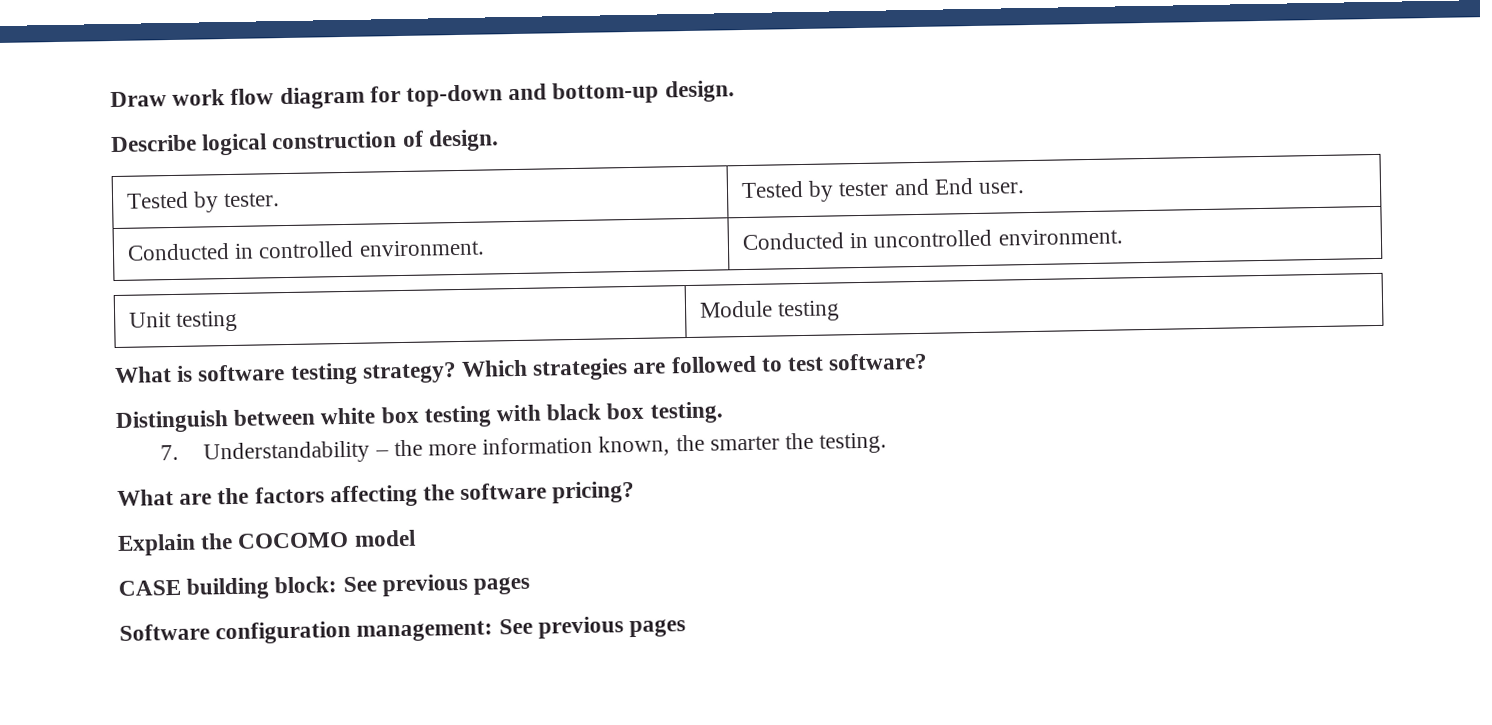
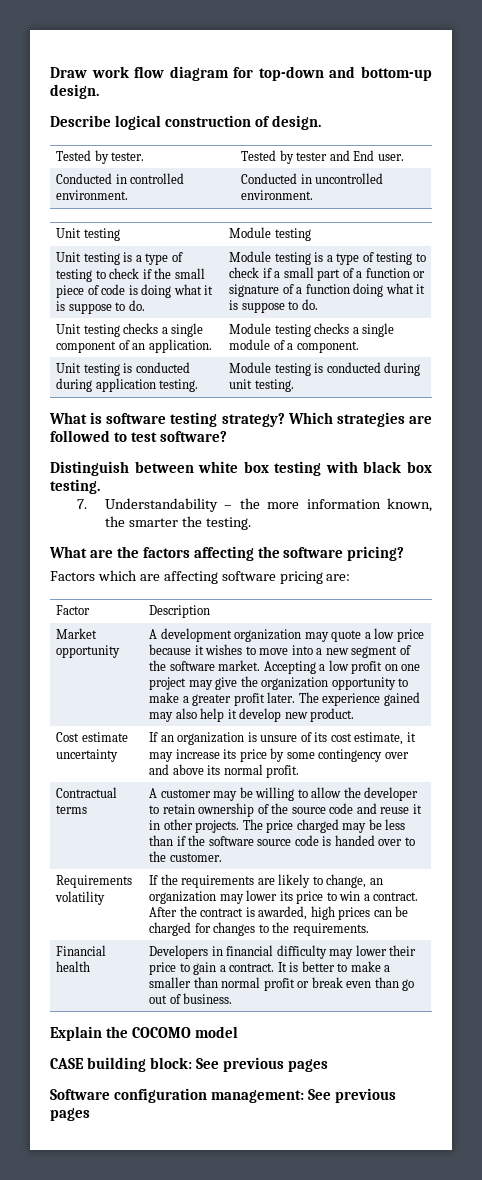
(841, 311) none -> [56,252,183,265] [56,268,205,282] [56,284,214,298] [56,300,145,314] [229,251,426,265] [229,267,426,281] [229,283,426,297] [229,299,318,313] [56,323,204,337] [56,339,212,353] [229,323,395,337] [229,339,359,353] [56,362,190,376] [56,378,199,392] [229,362,421,376] [229,379,294,392] // Unit testing is a type of testing to check if the small piece of code is doing what it is suppose to do. | Module testing is a type of testing to check if a small part of a function or signature of a function doing what it is suppose to do. // Unit testing checks a single component of an application. | Module testing checks a single module of a component. // Unit testing is conducted during application testing. | Module testing is conducted during unit testing.
(636, 492) none -> [50,570,351,584] [56,605,91,615] [149,605,211,618] [56,628,98,639] [56,645,121,658] [149,628,424,642] [149,644,411,658] [149,660,421,674] [149,676,409,690] [149,692,420,706] [149,708,355,722] [56,732,128,742] [56,749,119,762] [149,732,416,745] [149,748,409,762] [149,764,300,778] [56,787,118,798] [56,805,88,814] [149,787,419,801] [149,803,422,817] [149,819,406,833] [149,835,415,846] [149,851,222,862] [56,875,133,888] [55,891,106,905] [149,874,383,888] [149,890,419,904] [149,906,409,920] [149,922,369,936] [56,945,107,956] [56,961,91,972] [149,945,417,959] [149,961,391,975] [149,977,415,991] [149,993,233,1004] // Factors which are affecting software pricing are: // Factor | Description // Market opportunity | A development organization may quote a low price because it wishes to move into a new segment of the software market. Accepting a low profit on one project may give the organization opportunity to make a greater profit later. The experience gained may also help it develop new product. // Cost estimate uncertainty | If an organization is unsure of its cost estimate, it may increase its price by some contingency over and above its normal profit. // Contractual terms | A customer may be willing to allow the developer to retain ownership of the source code and reuse it in other projects. The price charged may be less than if the software source code is handed over to the customer. // Requirements volatility | If the requirements are likely to change, an organization may lower its price to win a contract. After the contract is awarded, high prices can be charged for changes to the requirements. // Financial health | Developers in financial difficulty may lower their price to gain a contract. It is better to make a smaller than normal profit or break even than go out of business.

